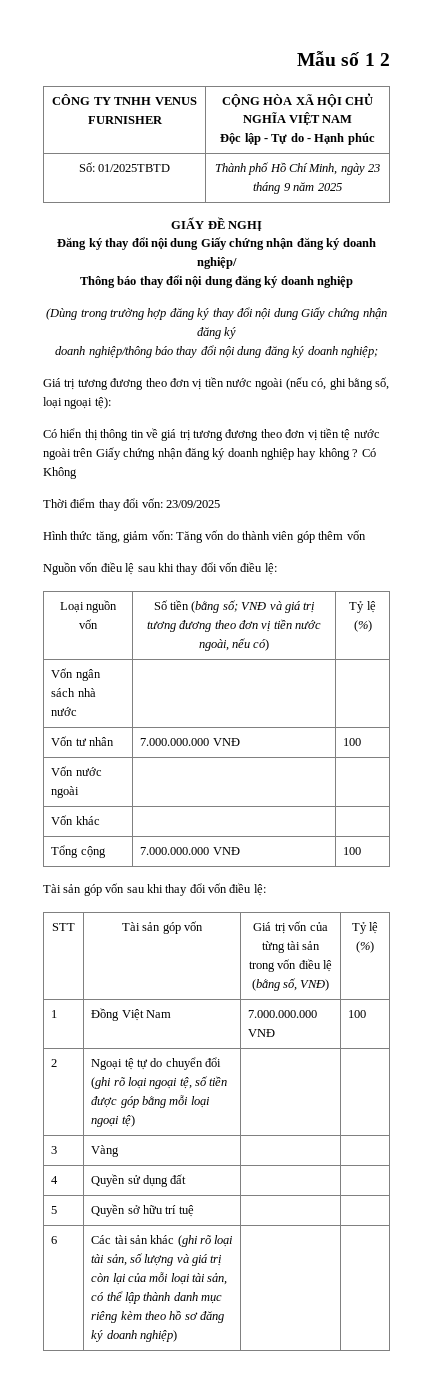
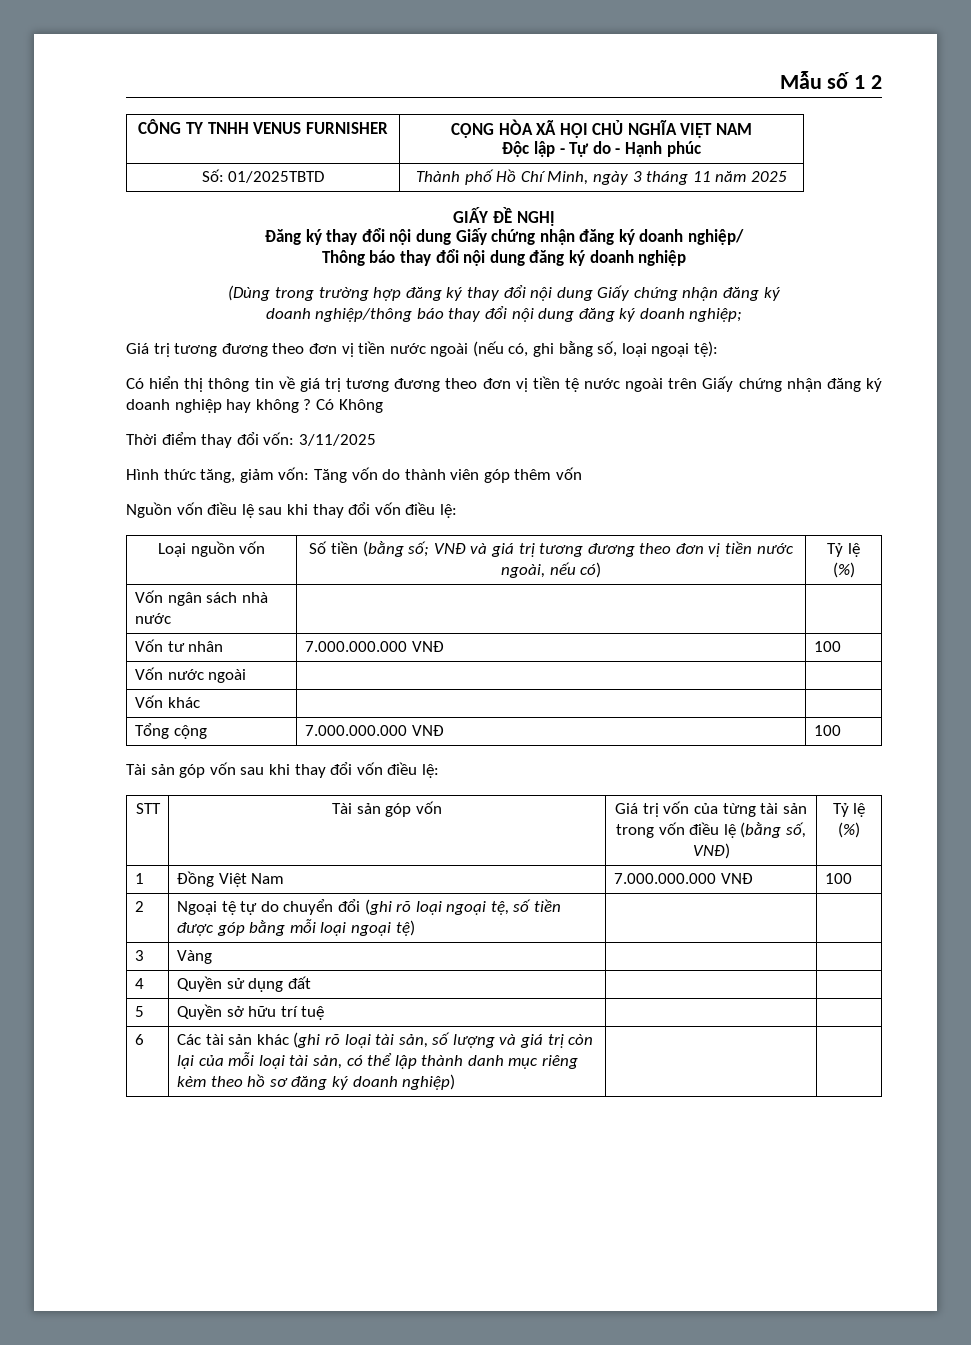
[368,164,381,172] [253,182,291,194] 23 tháng 9 -> [632,171,711,185] 3 tháng 11
[165,500,220,508] 23/09/2025 -> [298,434,376,446] 3/11/2025

